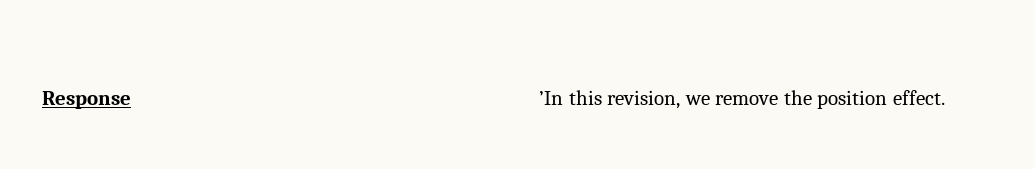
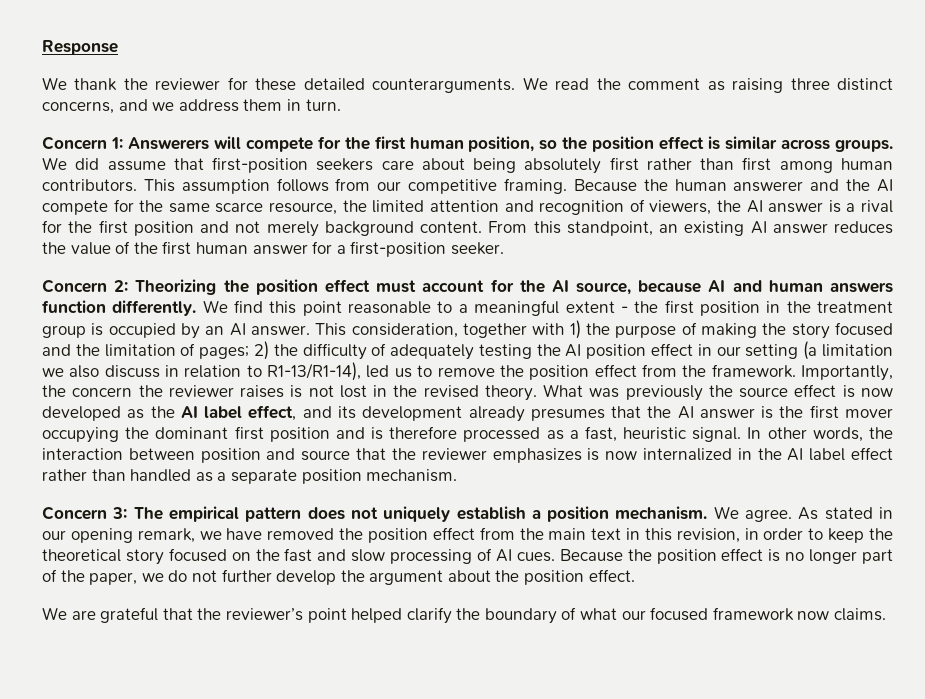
[539,90,945,109] ’In this revision, we remove the position effect. -> [42,77,894,93] [42,99,341,114] [42,136,893,152] [42,157,893,174] [42,178,894,194] [42,199,893,215] [42,220,893,237] [42,241,504,257] [42,279,893,295] [42,300,894,316] [42,320,894,339] [42,341,893,360] [42,362,894,381] [42,384,894,401] [42,405,894,422] [42,426,893,443] [42,447,893,463] [42,469,458,484] [42,506,893,522] [42,527,894,543] [42,548,894,565] [42,569,635,585] [42,607,887,624] We thank the reviewer for these detailed counterarguments. We read the comment as raising three distinct concerns, and we address them in turn. // Concern 1: Answerers will compete for the first human position, so the position effect is similar across groups. We did assume that first-position seekers care about being absolutely first rather than first among human contributors. This assumption follows from our competitive framing. Because the human answerer and the AI compete for the same scarce resource, the limited attention and recognition of viewers, the AI answer is a rival for the first position and not merely background content. From this standpoint, an existing AI answer reduces the value of the first human answer for a first-position seeker. // Concern 2: Theorizing the position effect must account for the AI source, because AI and human answers function differently. We find this point reasonable to a meaningful extent - the first position in the treatment group is occupied by an AI answer. This consideration, together with 1) the purpose of making the story focused and the limitation of pages; 2) the difficulty of adequately testing the AI position effect in our setting (a limitation we also discuss in relation to R1-13/R1-14), led us to remove the position effect from the framework. Importantly, the concern the reviewer raises is not lost in the revised theory. What was previously the source effect is now developed as the AI label effect, and its development already presumes that the AI answer is the first mover occupying the dominant first position and is therefore processed as a fast, heuristic signal. In other words, the interaction between position and source that the reviewer emphasizes is now internalized in the AI label effect rather than handled as a separate position mechanism. // Concern 3: The empirical pattern does not uniquely establish a position mechanism. We agree. As stated in our opening remark, we have removed the position effect from the main text in this revision, in order to keep the theoretical story focused on the fast and slow processing of AI cues. Because the position effect is no longer part of the paper, we do not further develop the argument about the position effect. // We are grateful that the reviewer’s point helped clarify the boundary of what our focused framework now claims.

